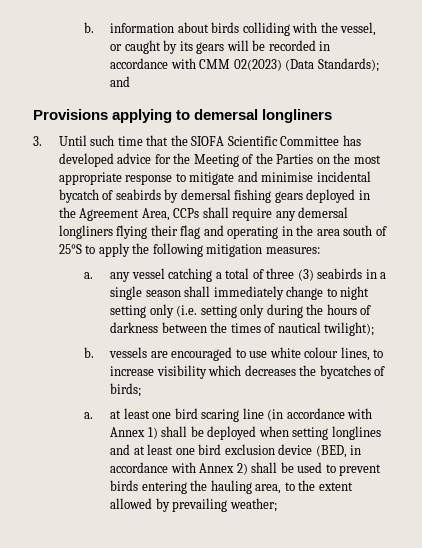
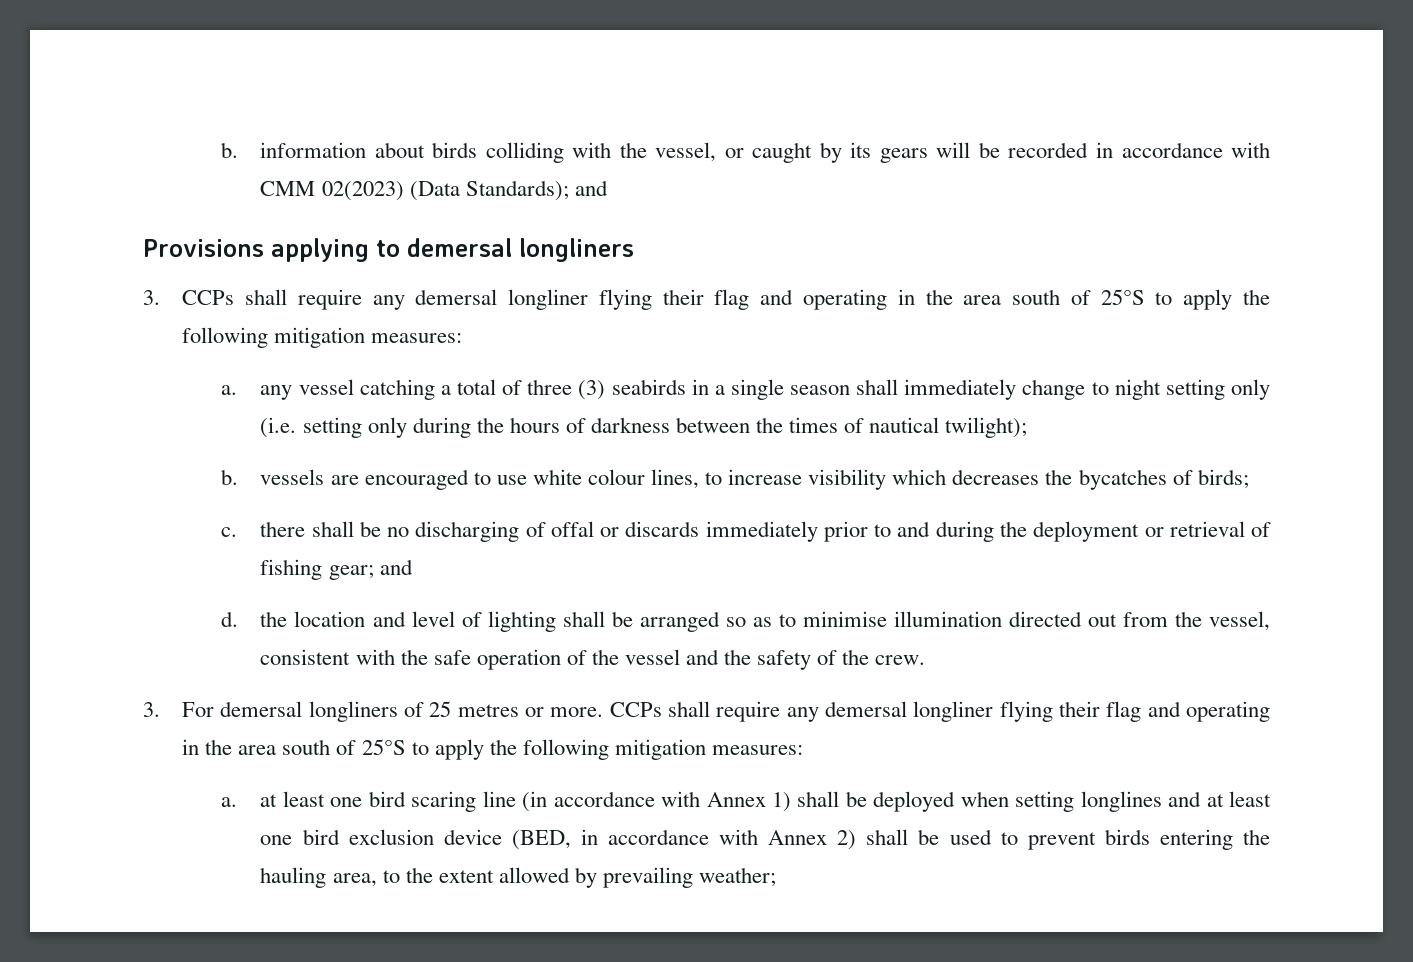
[58,135,361,146] [58,153,381,167] [58,171,371,185] [58,189,370,203] [58,207,349,221] [58,225,113,239] Until such time that the SIOFA Scientific Committee has developed advice for the Meeting of the Parties on the most appropriate response to mitigate and minimise incidental bycatch of seabirds by demersal fishing gears deployed in the Agreement Area, CCPs shall require any demersal longliners -> [182,289,589,310] CCPs shall require any demersal longliner
(142, 390) none -> [221,521,1271,542] [260,559,413,580] [221,611,1270,632] [260,649,926,670] [143,701,1270,722] [182,739,803,760] // c. there shall be no discharging of offal or discards immediately prior to and during the deployment or retrieval of fishing gear; and // d. the location and level of lighting shall be arranged so as to minimise illumination directed out from the vessel, consistent with the safe operation of the vessel and the safety of the crew. // 3. For demersal longliners of 25 metres or more. CCPs shall require any demersal longliner flying their flag and operating in the area south of 25°S to apply the following mitigation measures:

